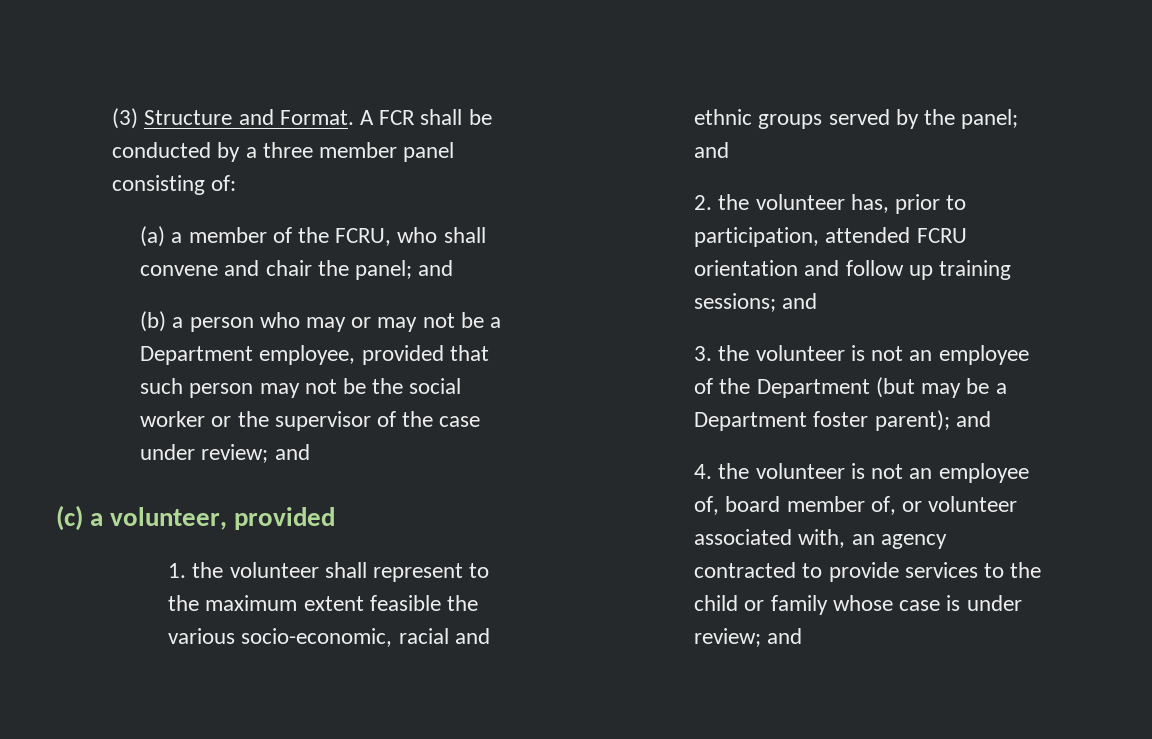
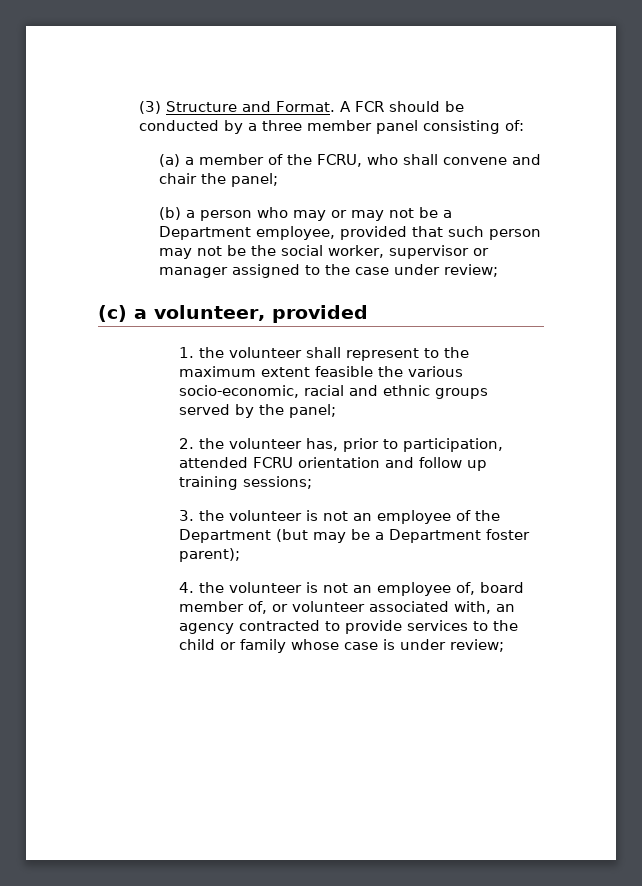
[420,109,463,125] shall -> [388,101,440,112] should
[418,260,454,276] and -> (278, 180) none
[140,411,397,431] worker or the supervisor of -> [327,245,489,259] [158,264,320,278] worker, supervisor or manager assigned to
[274,444,310,460] and -> (498, 270) none
[694,142,730,158] and -> (337, 411) none
[782,293,818,309] and -> (313, 482) none
[955,411,991,427] and -> (241, 555) none
[767,628,803,644] and -> (505, 645) none

